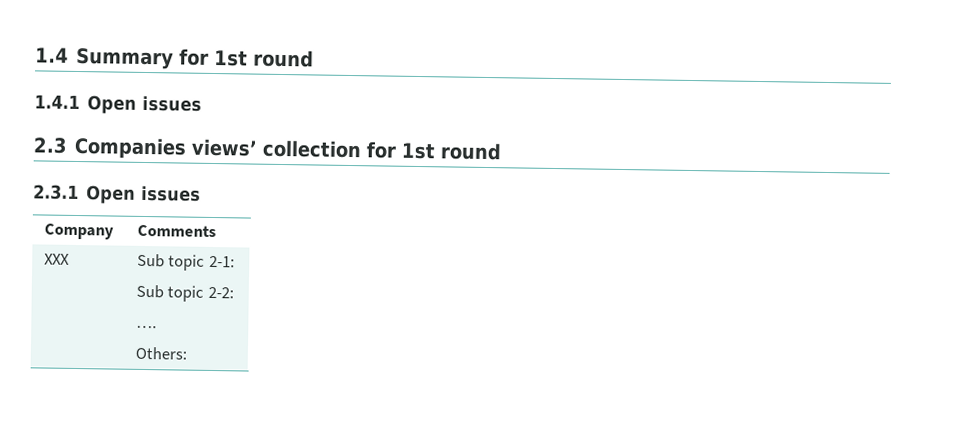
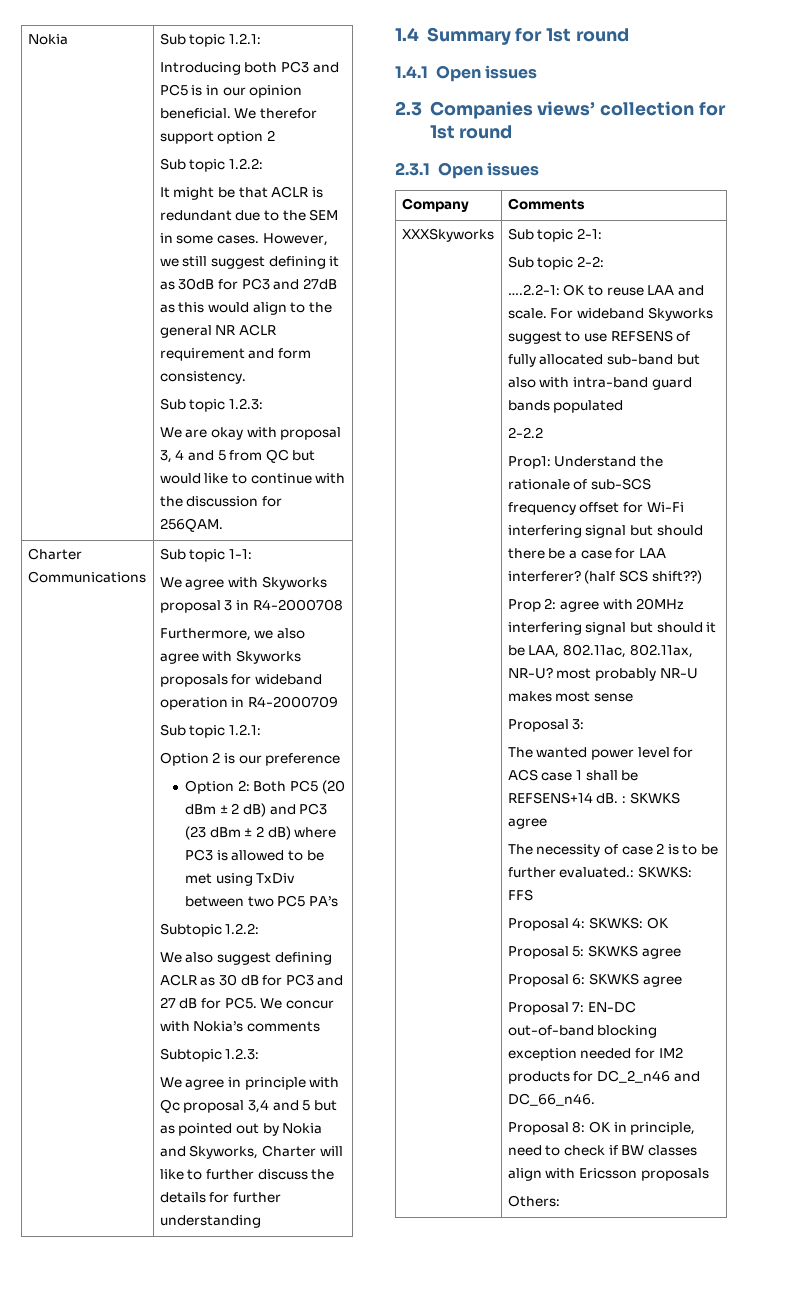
(35, 55) none -> [27,34,68,45] [159,33,261,47] [159,61,339,75] [159,84,303,98] [159,108,317,119] [159,130,275,144] [159,158,263,172] [159,186,323,200] [159,209,339,221] [159,233,328,246] [159,256,340,269] [159,278,337,290] [159,302,332,315] [159,324,277,338] [159,348,311,361] [159,371,246,384] [159,398,263,412] [159,427,342,440] [159,449,316,463] [159,473,346,484] [159,496,282,507] [159,518,223,532] [27,548,82,560] [27,571,146,583] [159,548,252,562] [159,576,327,590] [159,599,343,613] [159,628,305,641] [159,650,301,664] [159,674,322,687] [159,696,338,710] [159,724,261,738] [159,752,341,766] [184,780,345,794] [184,803,328,817] [184,826,337,840] [184,849,324,861] [184,873,296,886] [184,895,338,907] [159,923,260,937] [159,952,332,965] [159,974,344,986] [159,997,334,1009] [159,1021,320,1032] [159,1048,260,1062] [159,1077,340,1090] [159,1099,337,1113] [159,1123,323,1136] [159,1145,343,1159] [159,1169,335,1180] [159,1192,281,1203] [159,1215,261,1228] Nokia | Sub topic 1.2.1: // Introducing both PC3 and PC5 is in our opinion beneficial. We therefor support option 2 // Sub topic 1.2.2: // It might be that ACLR is redundant due to the SEM in some cases. However, we still suggest defining it as 30dB for PC3 and 27dB as this would align to the general NR ACLR requirement and form consistency. // Sub topic 1.2.3: // We are okay with proposal 3, 4 and 5 from QC but would like to continue with the discussion for 256QAM. // Charter Communications | Sub topic 1-1: // We agree with Skyworks proposal 3 in R4-2000708 // Furthermore, we also agree with Skyworks proposals for wideband operation in R4-2000709 // Sub topic 1.2.1: // Option 2 is our preference // Option 2: Both PC5 (20 dBm ± 2 dB) and PC3 (23 dBm ± 2 dB) where PC3 is allowed to be met using TxDiv between two PC5 PA’s // Subtopic 1.2.2: // We also suggest defining ACLR as 30 dB for PC3 and 27 dB for PC5. We concur with Nokia’s comments // Subtopic 1.2.3: // We agree in principle with Qc proposal 3,4 and 5 but as pointed out by Nokia and Skyworks, Charter will like to further discuss the details for further understanding //
[43,253,70,265] XXX -> [401,228,494,242] XXXSkyworks
[135,324,157,329] …. -> [507,284,704,296] [507,307,713,321] [507,330,691,344] [507,354,700,367] [507,377,692,390] [507,400,624,413] [507,427,543,438] [507,456,663,469] [507,478,651,490] [507,502,684,515] [507,525,703,538] [507,548,666,559] [507,570,702,584] [507,598,685,612] [507,622,717,635] [507,644,693,658] [507,667,698,681] [507,691,633,702] [507,719,585,732] [507,747,694,760] [507,769,639,781] [507,792,680,804] [507,818,547,829] [507,843,719,857] [507,866,692,878] [507,889,533,901] [507,917,669,931] [507,945,681,959] [507,973,682,987] [507,1001,636,1015] [507,1025,658,1038] [507,1047,683,1061] [507,1070,700,1084] [507,1093,595,1106] [507,1121,696,1135] [507,1145,697,1156] [507,1168,709,1181] ….2.2-1: OK to reuse LAA and scale. For wideband Skyworks suggest to use REFSENS of fully allocated sub-band but also with intra-band guard bands populated // 2-2.2 // Prop1: Understand the rationale of sub-SCS frequency offset for Wi-Fi interfering signal but should there be a case for LAA interferer? (half SCS shift??) // Prop 2: agree with 20MHz interfering signal but should it be LAA, 802.11ac, 802.11ax, NR-U? most probably NR-U makes most sense // Proposal 3: // The wanted power level for ACS case 1 shall be REFSENS+14 dB. : SKWKS agree // The necessity of case 2 is to be further evaluated.: SKWKS: FFS // Proposal 4: SKWKS: OK // Proposal 5: SKWKS agree // Proposal 6: SKWKS agree // Proposal 7: EN-DC out-of-band blocking exception needed for IM2 products for DC_2_n46 and DC_66_n46. // Proposal 8: OK in principle, need to check if BW classes align with Ericsson proposals

